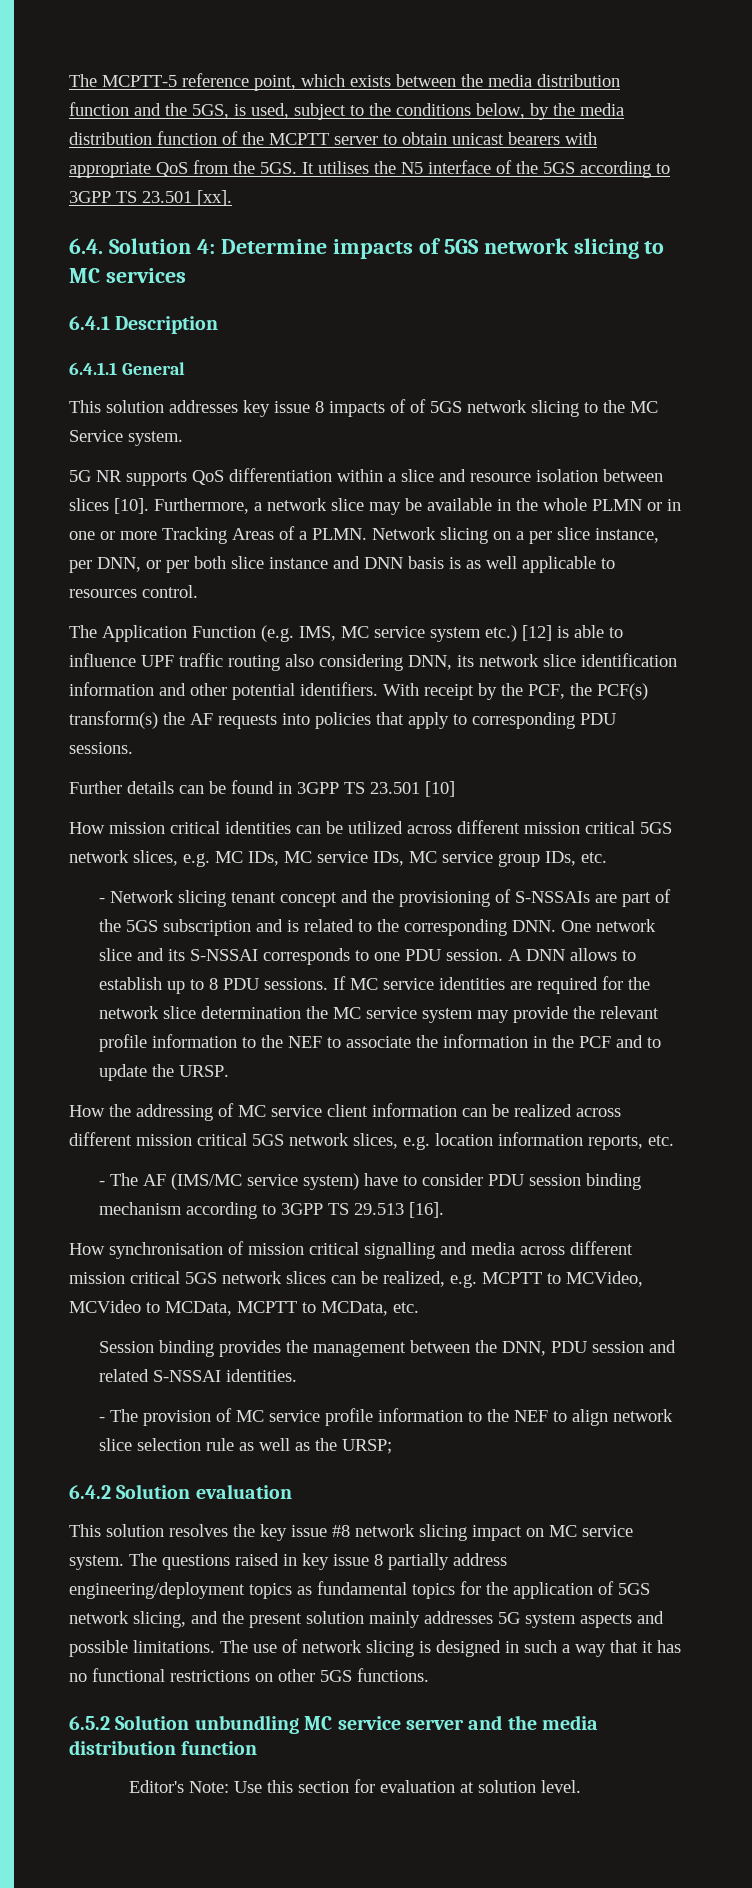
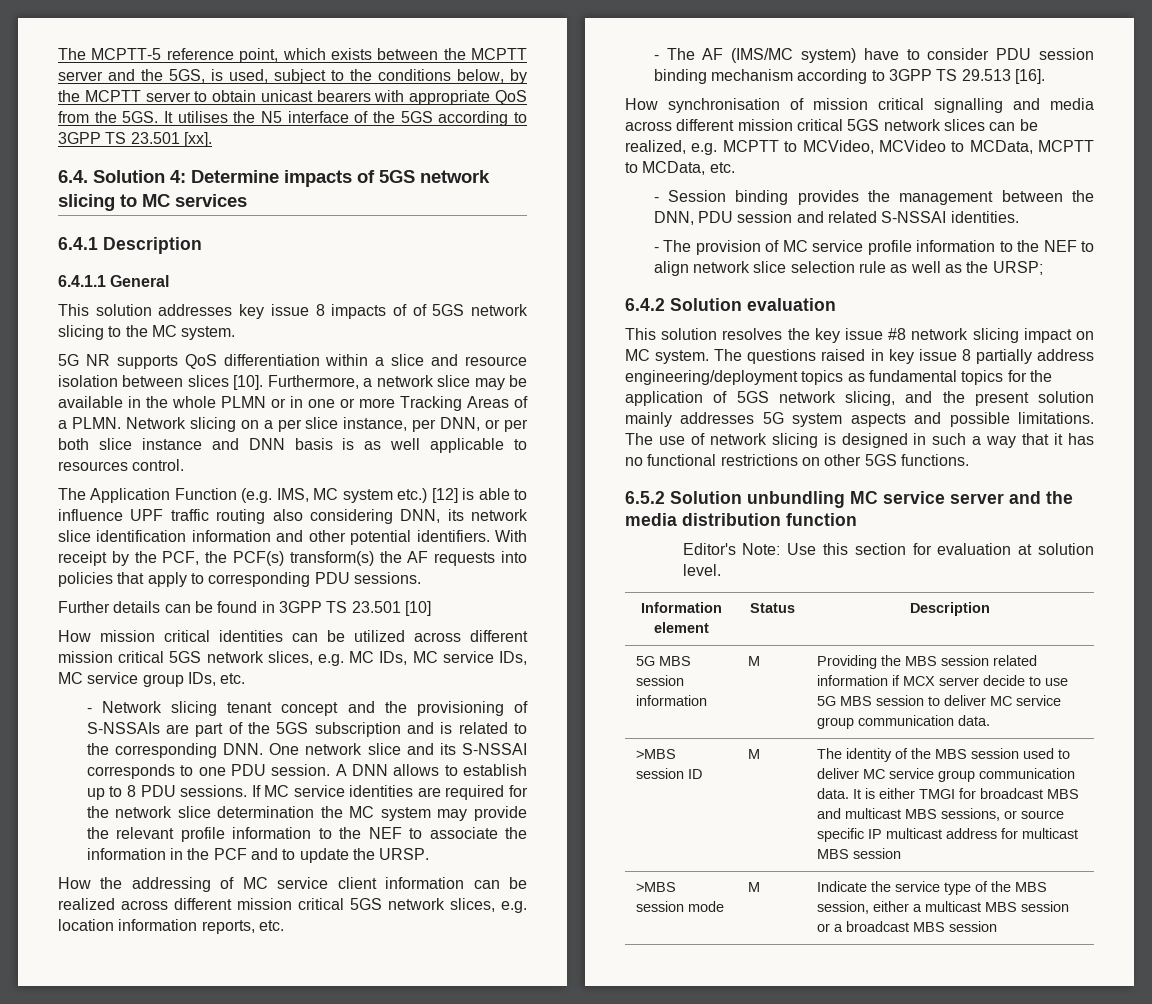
[488,74,620,87] [69,102,129,116] media distribution function -> [471,48,527,60] [58,71,103,81] MCPTT server
[580,103,624,116] [69,131,264,145] media distribution function of the -> (80, 96) none
[69,430,123,442] Service -> (177, 331) none
[374,626,425,638] service -> (339, 494) none
[366,1007,418,1019] service -> (375, 812) none
[247,1174,299,1186] service -> (794, 55) none
(419, 1307) none -> [653,197,659,202] -
[582,1525,633,1537] service -> (650, 355) none
(582, 1786) none -> [641,602,722,613] [654,622,709,633] [749,603,795,613] [910,602,990,616] [636,656,692,666] [636,675,685,686] [636,695,708,706] [748,656,761,666] [817,655,1038,669] [817,675,1069,686] [817,695,1062,706] [817,715,991,729] [636,749,677,759] [636,768,703,779] [748,749,761,759] [817,748,1071,762] [817,768,1076,782] [817,788,1080,799] [817,808,1065,821] [817,828,1079,842] [817,848,902,859] [636,882,677,892] [636,901,725,912] [748,882,761,892] [817,881,1048,895] [817,901,1070,914] [817,921,998,932] // Information element | Status | Description // 5G MBS session information | M | Providing the MBS session related information if MCX server decide to use 5G MBS session to deliver MC service group communication data. // >MBS session ID | M | The identity of the MBS session used to deliver MC service group communication data. It is either TMGI for broadcast MBS and multicast MBS sessions, or source specific IP multicast address for multicast MBS session // >MBS session mode | M | Indicate the service type of the MBS session, either a multicast MBS session or a broadcast MBS session

